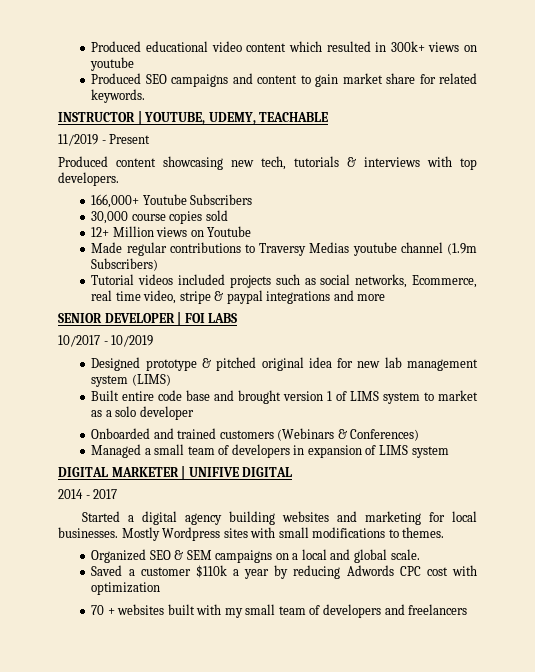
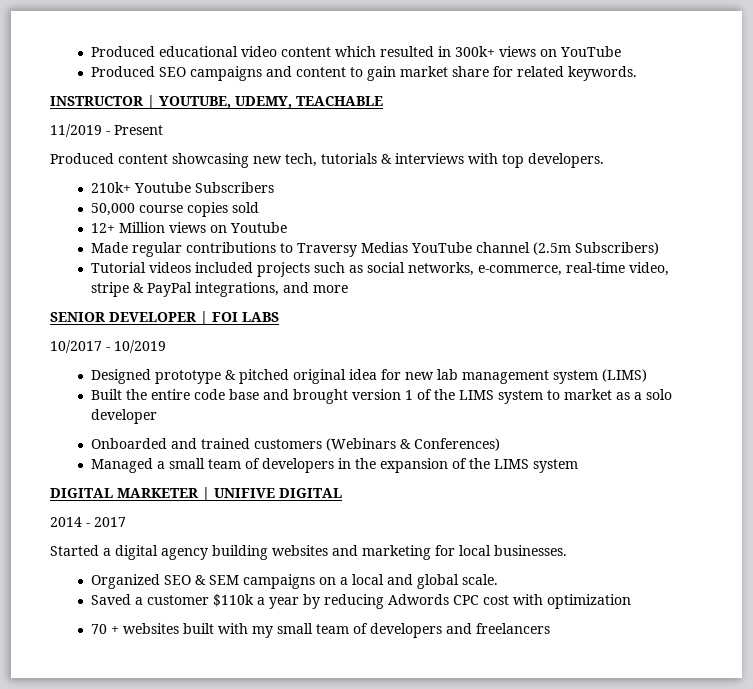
[90,57,135,71] youtube -> [559,46,621,57] YouTube
[91,194,140,208] 166,000+ -> [90,182,131,193] 210k+
[91,211,129,224] 30,000 -> [90,203,135,216] 50,000
[352,242,478,256] youtube channel (1.9m -> [410,242,571,255] YouTube channel (2.5m
[412,275,478,288] [91,290,141,301] Ecommerce, real time -> [477,262,625,276] e-commerce, real-time
[226,290,331,304] paypal integrations -> [146,282,279,297] PayPal integrations,
(120, 395) none -> [125,389,147,400] the
(348, 396) none -> [433,389,455,400] the
(305, 450) none -> [354,458,376,469] the
(377, 450) none -> [468,458,490,469] the
[121,527,445,541] Mostly Wordpress sites with small modifications to themes. -> (567, 550) none

